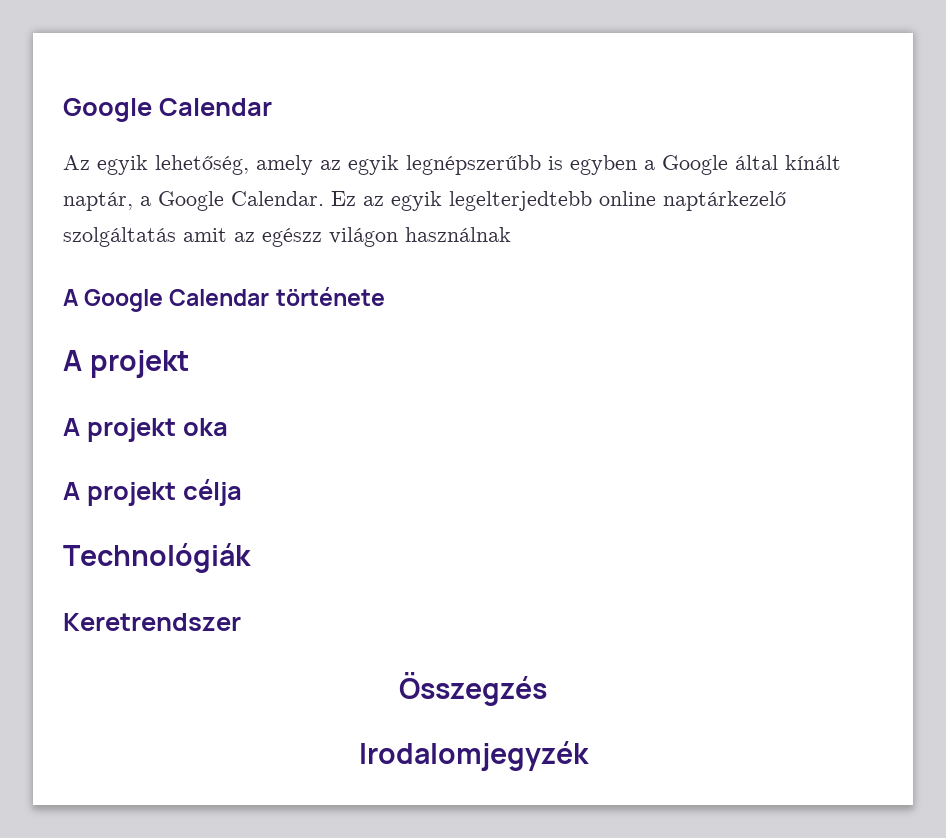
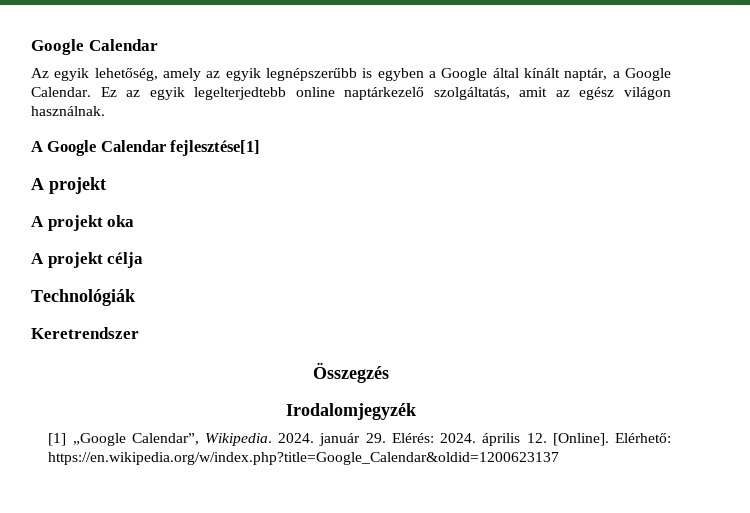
[63,227,176,247] szolgáltatás -> [433,87,510,100] szolgáltatás,
[262,227,511,247] egészz világon használnak -> [579,87,671,100] [31,106,105,116] egész világon használnak.
[275,287,385,306] története -> [170,140,261,156] fejlesztése[1]
(589, 756) none -> [48,433,671,446] [48,452,560,465] // [1] „Google Calendar”, Wikipedia. 2024. január 29. Elérés: 2024. április 12. [Online]. Elérhető: https://en.wikipedia.org/w/index.php?title=Google_Calendar&oldid=1200623137

